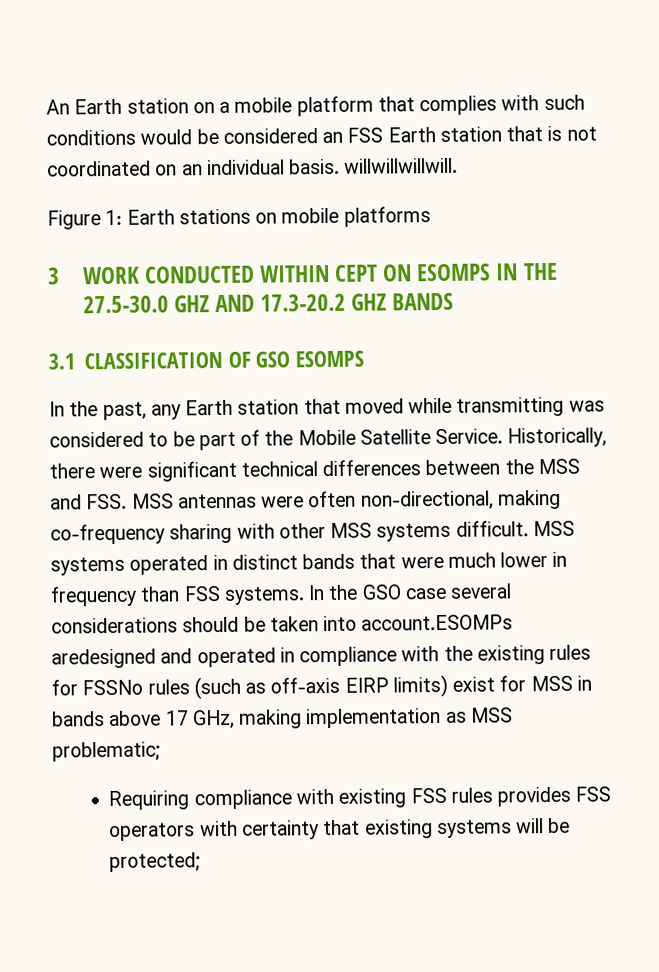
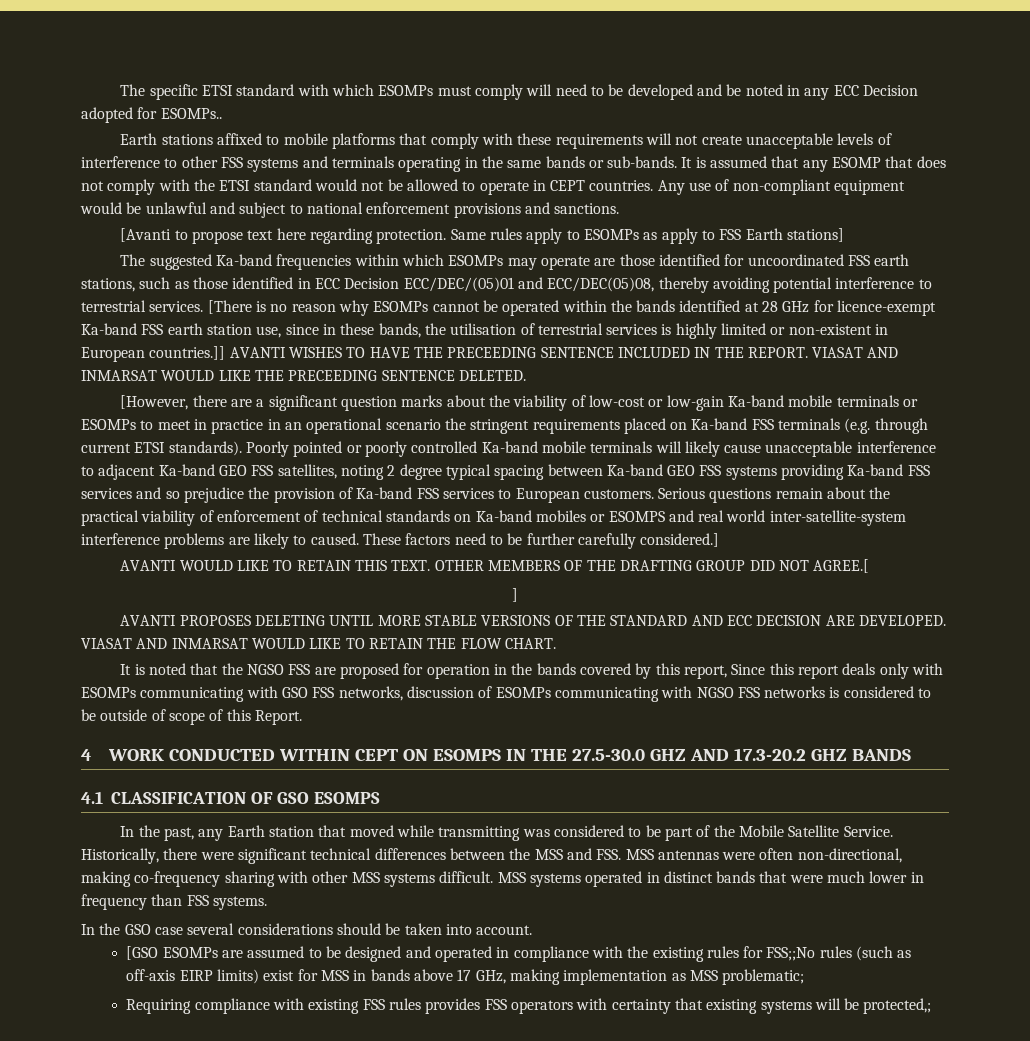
[46,94,585,117] [46,125,597,146] [47,157,459,177] [47,206,431,230] [48,267,60,285] An Earth station on a mobile platform that complies with such conditions would be considered an FSS Earth station that is not coordinated on an individual basis. willwillwillwill. // Figure 1: Earth stations on mobile platforms // 3 -> [120,84,918,100] [81,107,222,123] [120,133,892,149] [81,156,946,172] [81,179,906,195] [80,202,620,218] [120,228,844,244] [120,254,910,270] [81,277,932,293] [81,300,937,316] [81,323,889,339] [81,346,899,362] [81,370,526,381] [120,395,918,411] [81,418,928,434] [81,441,936,457] [81,464,930,480] [81,487,891,503] [81,510,906,526] [81,533,720,549] [120,559,870,573] [512,588,518,602] [120,615,946,626] [81,638,556,649] [120,663,943,679] [81,686,932,702] [81,709,302,725] [81,749,92,761] The specific ETSI standard with which ESOMPs must comply will need to be developed and be noted in any ECC Decision adopted for ESOMPs.. // Earth stations affixed to mobile platforms that comply with these requirements will not create unacceptable levels of interference to other FSS systems and terminals operating in the same bands or sub-bands. It is assumed that any ESOMP that does not comply with the ETSI standard would not be allowed to operate in CEPT countries. Any use of non-compliant equipment would be unlawful and subject to national enforcement provisions and sanctions. // [Avanti to propose text here regarding protection. Same rules apply to ESOMPs as apply to FSS Earth stations] // The suggested Ka-band frequencies within which ESOMPs may operate are those identified for uncoordinated FSS earth stations, such as those identified in ECC Decision ECC/DEC/(05)01 and ECC/DEC(05)08, thereby avoiding potential interference to terrestrial services. [There is no reason why ESOMPs cannot be operated within the bands identified at 28 GHz for licence-exempt Ka-band FSS earth station use, since in these bands, the utilisation of terrestrial services is highly limited or non-existent in European countries.]] AVANTI WISHES TO HAVE THE PRECEEDING SENTENCE INCLUDED IN THE REPORT. VIASAT AND INMARSAT WOULD LIKE THE PRECEEDING SENTENCE DELETED. // [However, there are a significant question marks about the viability of low-cost or low-gain Ka-band mobile terminals or ESOMPs to meet in practice in an operational scenario the stringent requirements placed on Ka-band FSS terminals (e.g. through current ETSI standards). Poorly pointed or poorly controlled Ka-band mobile terminals will likely cause unacceptable interference to adjacent Ka-band GEO FSS satellites, noting 2 degree typical spacing between Ka-band GEO FSS systems providing Ka-band FSS services and so prejudice the provision of Ka-band FSS services to European customers. Serious questions remain about the practical viability of enforcement of technical standards on Ka-band mobiles or ESOMPS and real world inter-satellite-system interference problems are likely to caused. These factors need to be further carefully considered.] // AVANTI WOULD LIKE TO RETAIN THIS TEXT. OTHER MEMBERS OF THE DRAFTING GROUP DID NOT AGREE.[ // ] // AVANTI PROPOSES DELETING UNTIL MORE STABLE VERSIONS OF THE STANDARD AND ECC DECISION ARE DEVELOPED. VIASAT AND INMARSAT WOULD LIKE TO RETAIN THE FLOW CHART. // It is noted that the NGSO FSS are proposed for operation in the bands covered by this report, Since this report deals only with ESOMPs communicating with GSO FSS networks, discussion of ESOMPs communicating with NGSO FSS networks is considered to be outside of scope of this Report. // 4
[48,353,75,370] 3.1 -> [81,791,103,804] 4.1
(305, 595) none -> (267, 903) //
[361,614,514,631] [51,648,156,669] account.ESOMPs aredesigned -> [476,925,533,935] [126,946,402,962] account. // [GSO ESOMPs are assumed to be designed
[82,679,144,696] FSSNo -> [766,947,816,961] FSS;;No
[109,852,201,873] protected; -> [863,998,932,1014] protected,;

